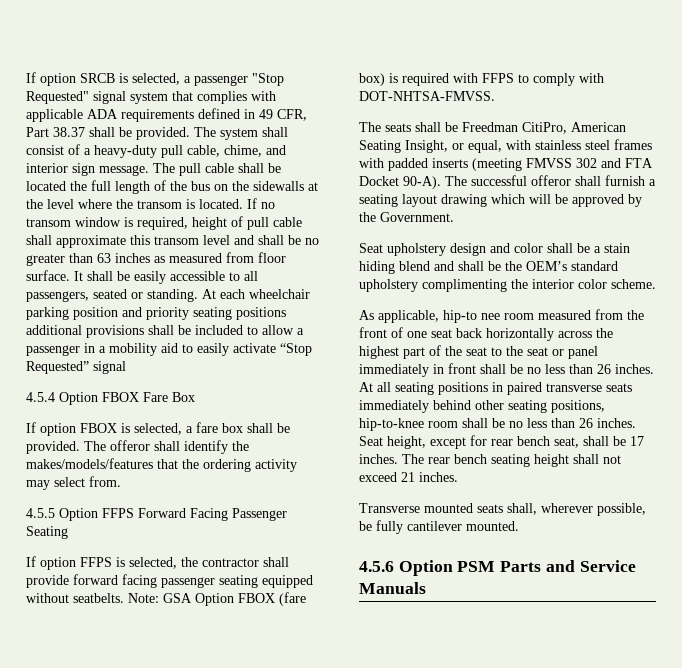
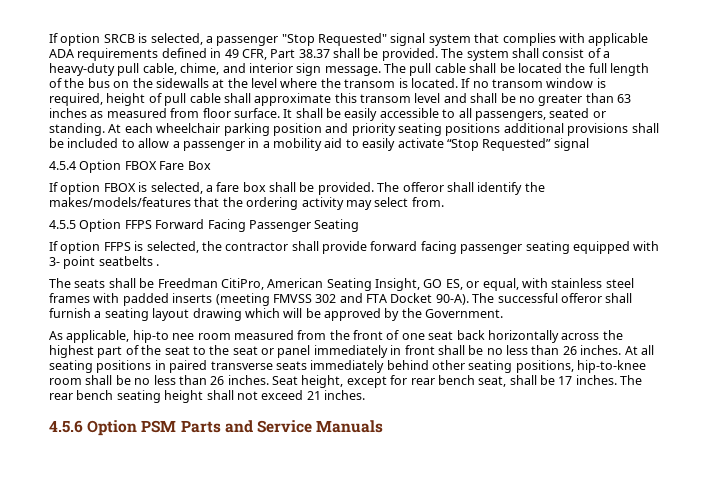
[26,592,306,606] [359,73,604,86] [359,91,495,101] without seatbelts. Note: GSA Option FBOX (fare box) is required with FFPS to comply with DOT-NHTSA-FMVSS. -> [633,241,660,251] [49,256,160,269] with 3- point seatbelts .
(448, 146) none -> [423,279,463,290] GO ES,
[359,243,630,256] [359,261,618,274] [359,279,656,292] // Seat upholstery design and color shall be a stain hiding blend and shall be the OEM’s standard upholstery complimenting the interior color scheme. -> (504, 313) none
[359,503,646,516] [359,520,519,534] // Transverse mounted seats shall, wherever possible, be fully cantilever mounted. -> (365, 395) none

